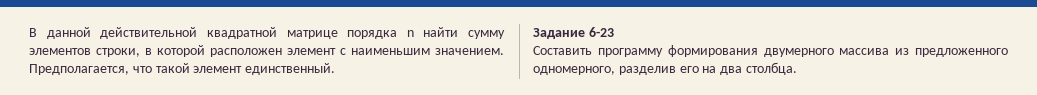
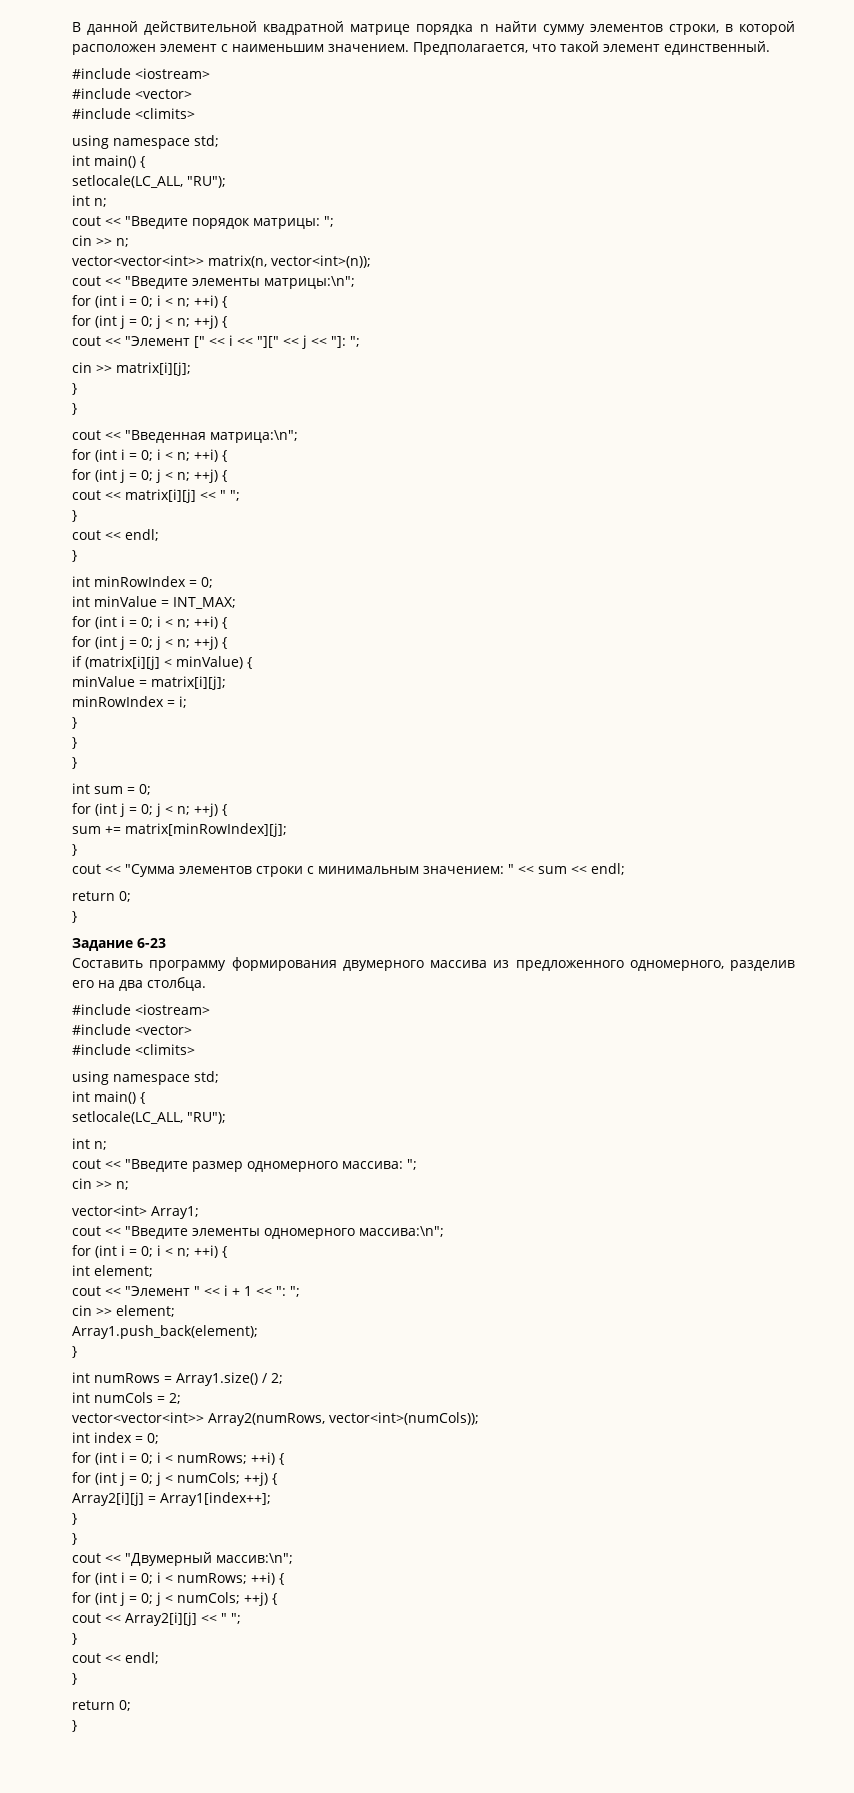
(336, 69) none -> [72,68,210,79] [72,88,192,99] [72,108,195,119] [72,135,219,149] [72,155,145,168] [72,175,226,188] [72,195,107,207] [72,216,334,229] [72,235,129,247] [72,255,371,268] [72,276,355,289] [72,295,227,308] [72,315,227,329] [72,335,360,349] [72,362,191,376] [72,383,77,395] [72,403,77,415] [72,430,298,443] [72,449,227,462] [72,469,227,483] [72,489,240,503] [72,510,77,522] [72,529,159,541] [72,550,77,562] [72,576,213,588] [72,596,236,609] [72,616,227,629] [72,636,227,650] [72,656,252,670] [72,676,226,690] [72,696,187,708] [72,717,77,729] [72,737,77,749] [72,757,77,769] [72,783,151,795] [72,803,227,817] [72,823,287,837] [72,844,77,856] [72,863,625,877] [72,891,131,902] [72,911,77,923] // #include <iostream> // #include <vector> // #include <climits> // using namespace std; // int main() { // setlocale(LC_ALL, "RU"); // int n; // cout << "Введите порядок матрицы: "; // cin >> n; // vector<vector<int>> matrix(n, vector<int>(n)); // cout << "Введите элементы матрицы:\n"; // for (int i = 0; i < n; ++i) { // for (int j = 0; j < n; ++j) { // cout << "Элемент [" << i << "][" << j << "]: "; // cin >> matrix[i][j]; // } // } // cout << "Введенная матрица:\n"; // for (int i = 0; i < n; ++i) { // for (int j = 0; j < n; ++j) { // cout << matrix[i][j] << " "; // } // cout << endl; // } // int minRowIndex = 0; // int minValue = INT_MAX; // for (int i = 0; i < n; ++i) { // for (int j = 0; j < n; ++j) { // if (matrix[i][j] < minValue) { // minValue = matrix[i][j]; // minRowIndex = i; // } // } // } // int sum = 0; // for (int j = 0; j < n; ++j) { // sum += matrix[minRowIndex][j]; // } // cout << "Сумма элементов строки с минимальным значением: " << sum << endl; // return 0; // }
(797, 68) none -> [72,1004,210,1015] [72,1024,192,1035] [72,1044,195,1055] [72,1071,219,1085] [72,1091,145,1104] [72,1111,226,1124] [72,1138,107,1150] [72,1159,417,1172] [72,1178,129,1190] [72,1205,199,1219] [72,1226,444,1239] [72,1245,227,1258] [72,1265,153,1277] [72,1285,300,1297] [72,1305,175,1317] [72,1325,258,1339] [72,1346,77,1358] [72,1372,283,1386] [72,1392,181,1404] [72,1412,479,1426] [72,1432,159,1444] [72,1452,284,1465] [72,1472,277,1486] [72,1492,271,1506] [72,1513,77,1525] [72,1533,77,1545] [72,1552,293,1566] [72,1572,284,1585] [72,1592,277,1606] [72,1612,241,1626] [72,1633,77,1645] [72,1652,159,1664] [72,1673,77,1685] [72,1700,131,1711] [72,1720,77,1732] // #include <iostream> // #include <vector> // #include <climits> // using namespace std; // int main() { // setlocale(LC_ALL, "RU"); // int n; // cout << "Введите размер одномерного массива: "; // cin >> n; // vector<int> Array1; // cout << "Введите элементы одномерного массива:\n"; // for (int i = 0; i < n; ++i) { // int element; // cout << "Элемент " << i + 1 << ": "; // cin >> element; // Array1.push_back(element); // } // int numRows = Array1.size() / 2; // int numCols = 2; // vector<vector<int>> Array2(numRows, vector<int>(numCols)); // int index = 0; // for (int i = 0; i < numRows; ++i) { // for (int j = 0; j < numCols; ++j) { // Array2[i][j] = Array1[index++]; // } // } // cout << "Двумерный массив:\n"; // for (int i = 0; i < numRows; ++i) { // for (int j = 0; j < numCols; ++j) { // cout << Array2[i][j] << " "; // } // cout << endl; // } // return 0; // }

